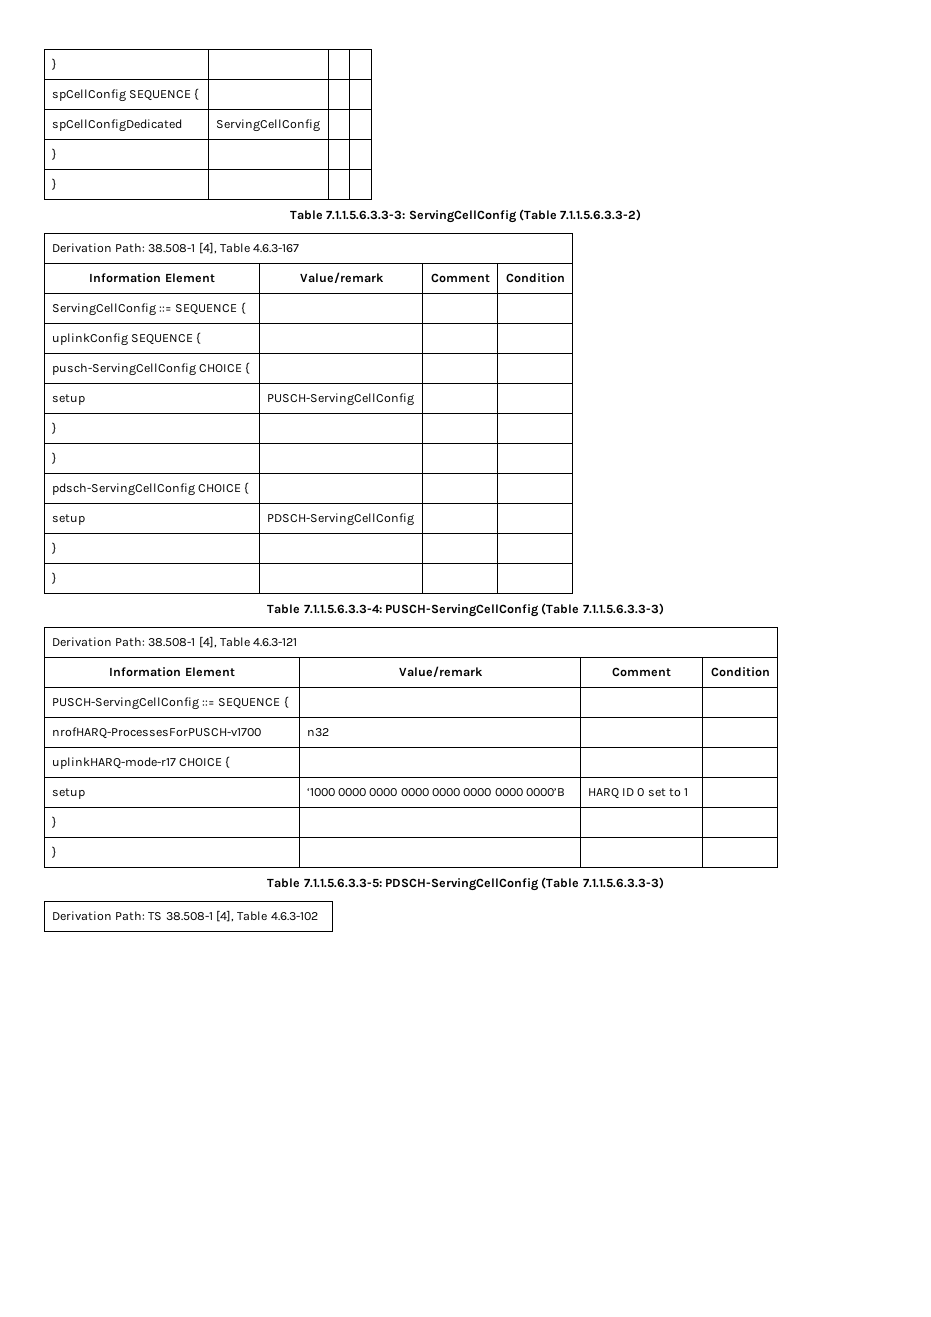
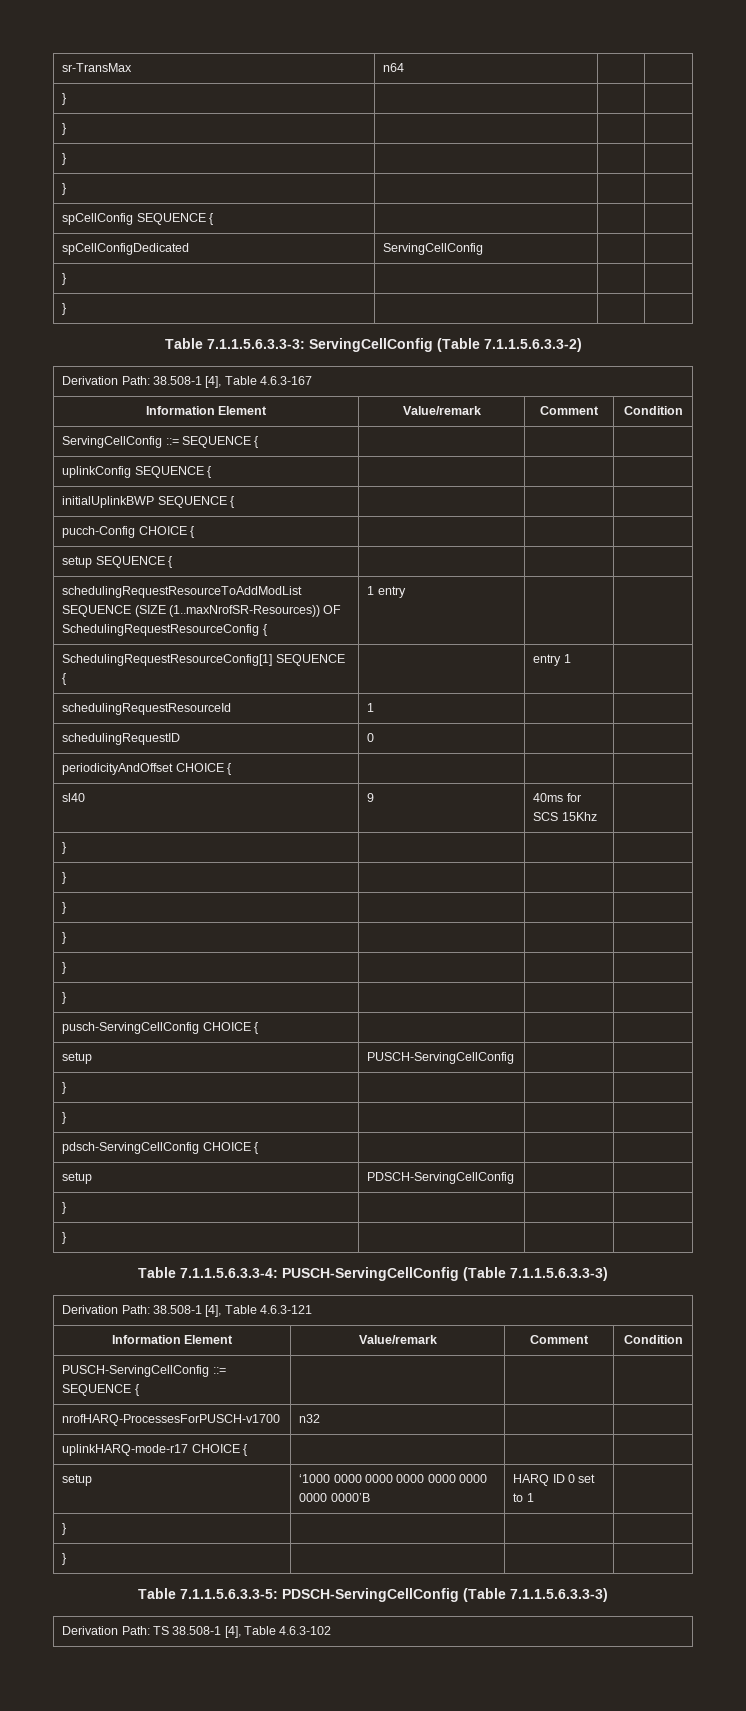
(51, 64) none -> [62,63,133,72] [383,63,405,72] [62,93,67,105] [62,123,67,135] [62,153,67,165] sr-TransMax | n64 | | // } | | | // } | | | // } | | | //
(202, 338) none -> [62,496,234,508] [62,526,194,538] [62,556,172,568] [62,586,303,598] [62,605,342,617] [62,624,267,636] [367,586,406,598] [62,654,345,666] [62,673,67,685] [533,654,571,666] [62,703,232,715] [367,703,375,712] [62,733,181,745] [367,733,375,742] [62,763,231,775] [62,793,86,802] [367,793,375,802] [533,793,581,802] [533,812,597,821] [62,842,67,854] [62,872,67,884] [62,902,67,914] [62,932,67,944] [62,962,67,974] [62,992,67,1004] // initialUplinkBWP SEQUENCE { | | | // pucch-Config CHOICE { | | | // setup SEQUENCE { | | | // schedulingRequestResourceToAddModList SEQUENCE (SIZE (1..maxNrofSR-Resources)) OF SchedulingRequestResourceConfig { | 1 entry | | // SchedulingRequestResourceConfig[1] SEQUENCE { | | entry 1 | // schedulingRequestResourceId | 1 | | // schedulingRequestID | 0 | | // periodicityAndOffset CHOICE { | | | // sl40 | 9 | 40ms for SCS 15Khz | // } | | | // } | | | // } | | | // } | | | // } | | | // } | | |

